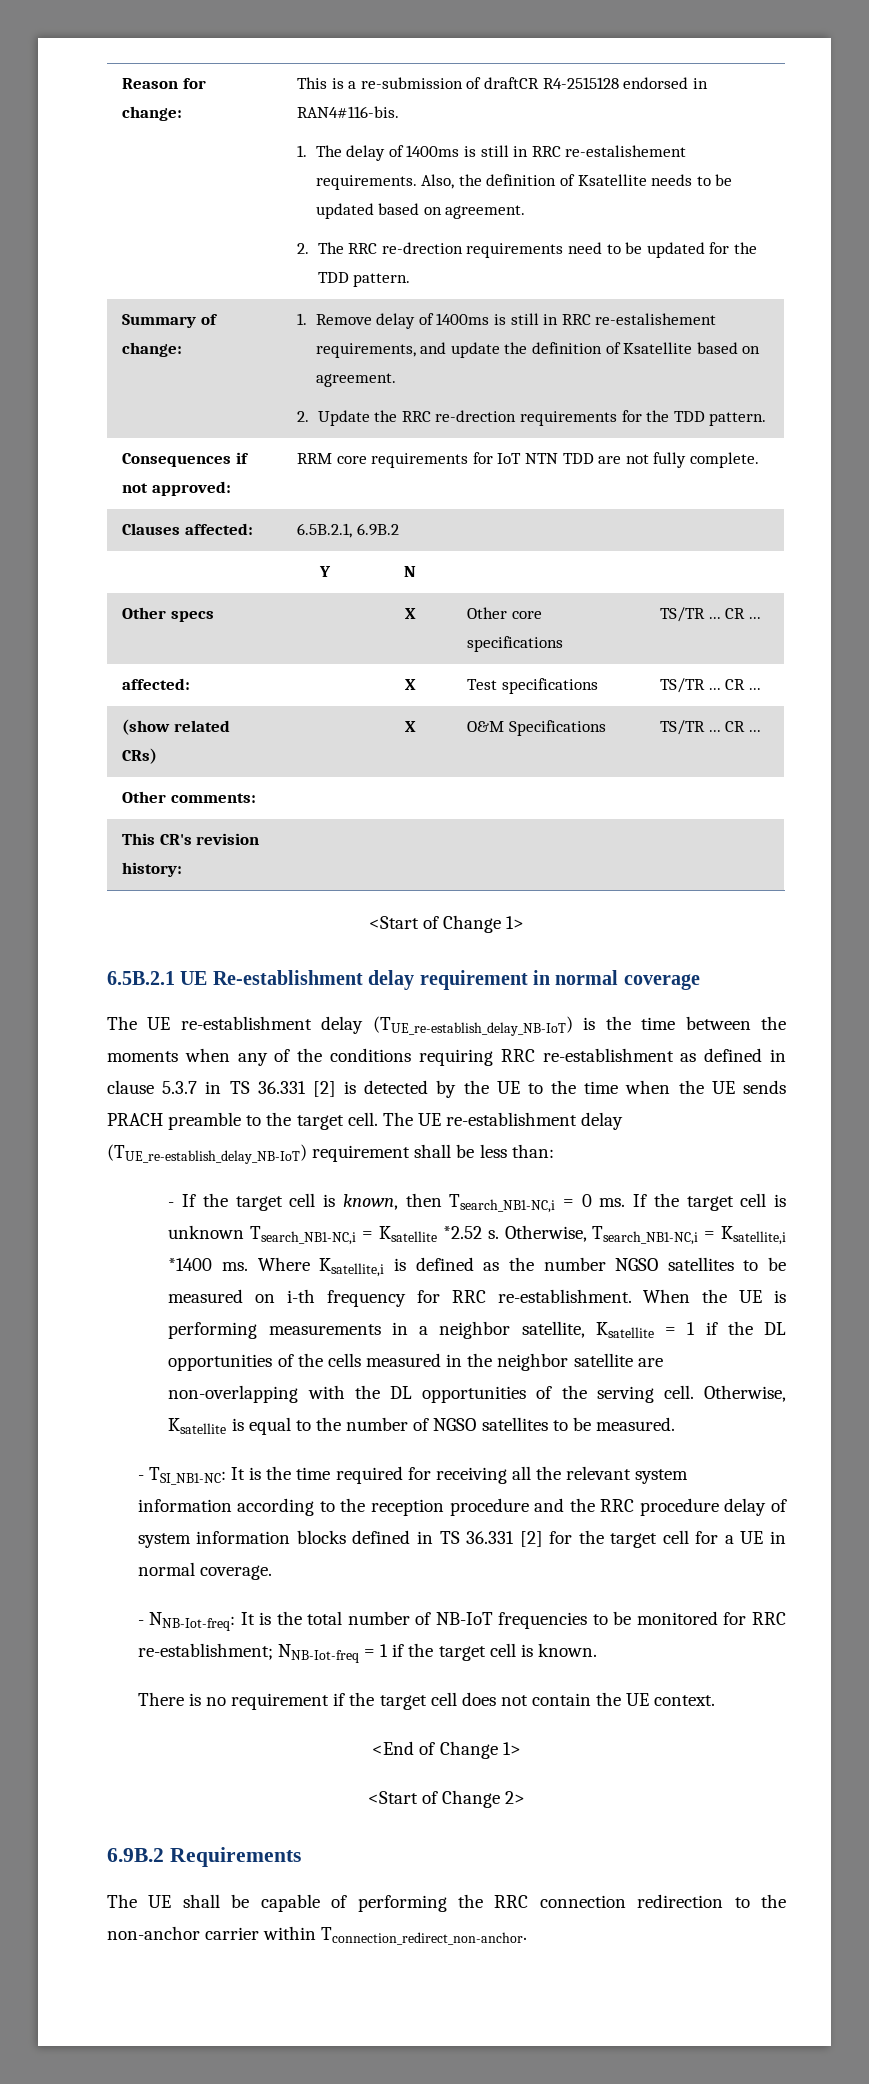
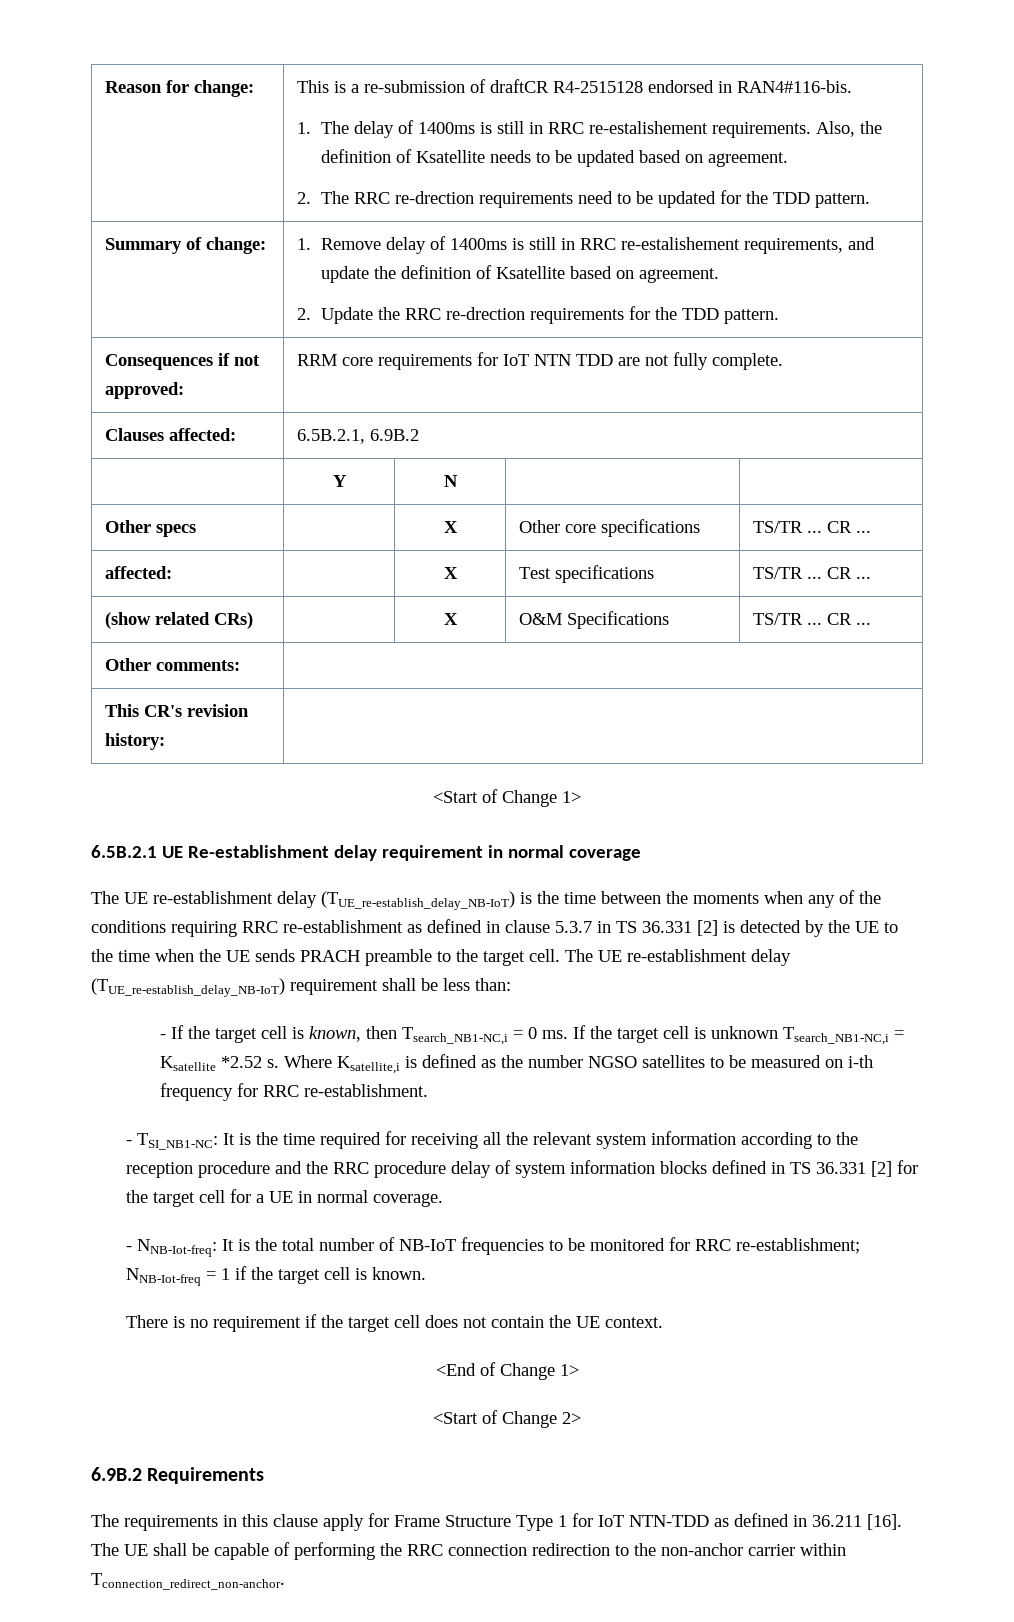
[504,1225,786,1245] [168,1258,249,1271] Otherwise, Tsearch_NB1-NC,i = Ksatellite,i *1400 ms. -> (280, 1063) none
[643,1289,786,1303] [168,1321,786,1339] [168,1353,663,1371] [168,1385,787,1403] [168,1417,675,1435] When the UE is performing measurements in a neighbor satellite, Ksatellite = 1 if the DL opportunities of the cells measured in the neighbor satellite are non-overlapping with the DL opportunities of the serving cell. Otherwise, Ksatellite is equal to the number of NGSO satellites to be measured. -> (429, 1090) none
(137, 1901) none -> [124,1513,902,1531] [91,1543,119,1556] requirements in this clause apply for Frame Structure Type 1 for IoT NTN-TDD as defined in 36.211 [16]. The

